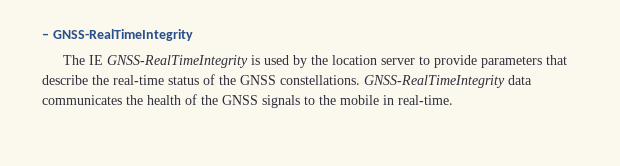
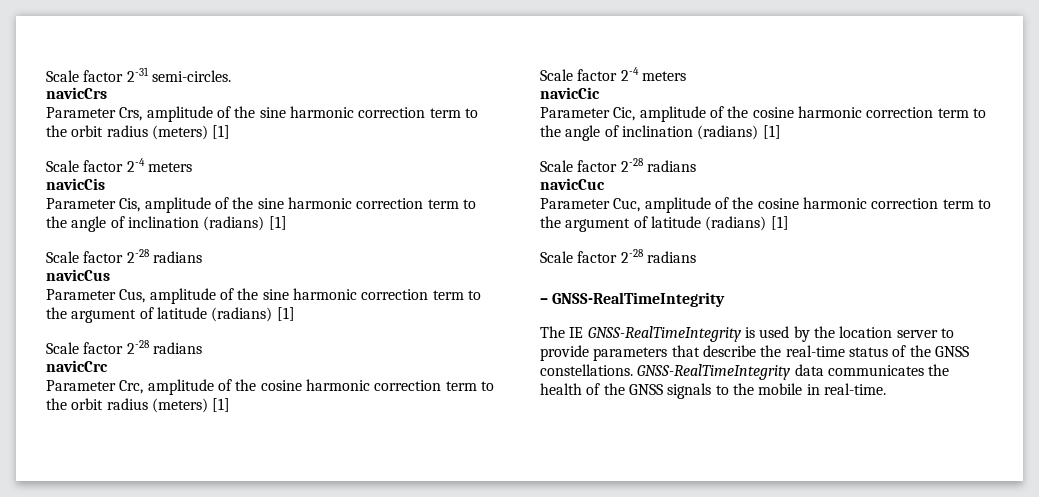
(42, 36) none -> [46,67,231,82] [46,87,107,99] [46,106,478,122] [46,125,231,140] [46,158,192,172] [46,178,105,190] [46,197,476,213] [46,216,287,232] [46,249,202,263] [46,269,110,281] [46,288,481,304] [46,307,295,323] [46,340,202,354] [46,360,108,372] [46,379,494,395] [46,398,231,413] [540,67,686,81] [540,87,600,99] [540,106,986,122] [540,125,781,141] [540,158,696,172] [540,178,605,190] [540,197,991,213] [540,216,789,232] [540,249,696,263] Scale factor 2-31 semi-circles. // navicCrs // Parameter Crs, amplitude of the sine harmonic correction term to the orbit radius (meters) [1] // Scale factor 2-4 meters // navicCis // Parameter Cis, amplitude of the sine harmonic correction term to the angle of inclination (radians) [1] // Scale factor 2-28 radians // navicCus // Parameter Cus, amplitude of the sine harmonic correction term to the argument of latitude (radians) [1] // Scale factor 2-28 radians // navicCrc // Parameter Crc, amplitude of the cosine harmonic correction term to the orbit radius (meters) [1] // Scale factor 2-4 meters // navicCic // Parameter Cic, amplitude of the cosine harmonic correction term to the angle of inclination (radians) [1] // Scale factor 2-28 radians // navicCuc // Parameter Cuc, amplitude of the cosine harmonic correction term to the argument of latitude (radians) [1] // Scale factor 2-28 radians //

